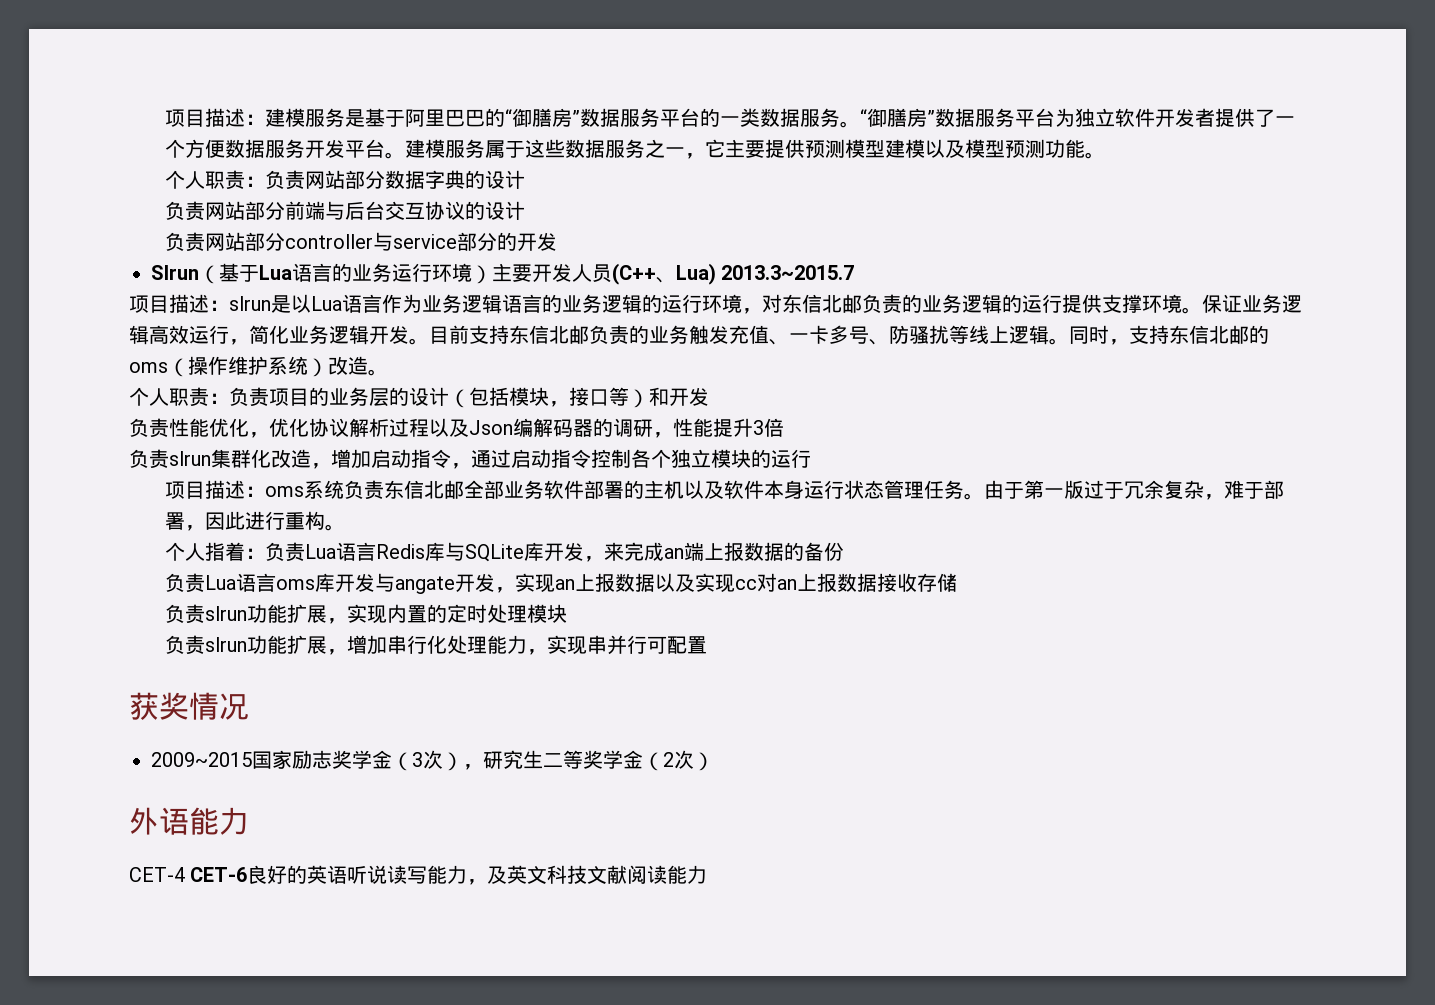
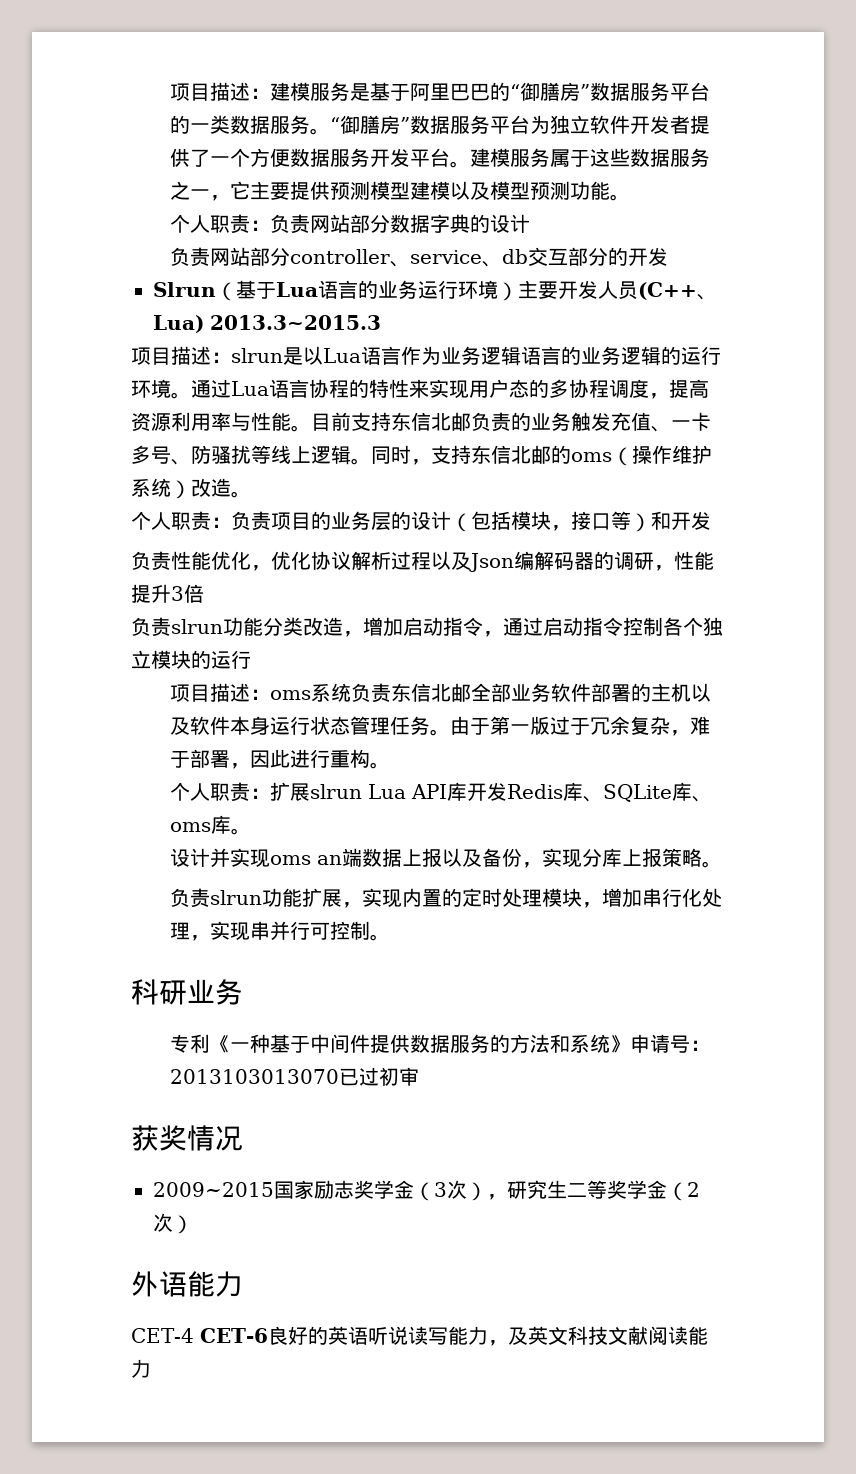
[285,201,526,220] [165,232,458,252] 前端与后台交互协议的设计 // 负责网站部分controller与service -> [290,247,569,267] controller、service、db交互
[721,265,855,280] 2013.3~2015.7 -> [210,315,381,330] 2013.3~2015.3
[742,294,1302,314] [129,325,409,345] ，对东信北邮负责的业务逻辑的运行提供支撑环境。保证业务逻辑高效运行，简化业务逻辑开发 -> [171,379,709,399] [131,412,291,432] 。通过Lua语言协程的特性来实现用户态的多协程调度，提高资源利用率与性能
[211,449,271,468] 集群化 -> [223,617,303,636] 功能分类
[205,542,845,562] [165,573,958,594] 指着：负责Lua语言Redis库与SQLite库开发，来完成an端上报数据的备份 // 负责Lua语言oms库开发与angate开发，实现an上报数据以及实现cc对an上报数据接收存储 -> [210,782,713,802] [170,815,252,835] [170,848,723,868] 职责：扩展slrun Lua API库开发Redis库、SQLite库、oms库。 // 设计并实现oms an端数据上报以及备份，实现分库上报策略。
[165,635,328,655] // 负责slrun功能扩展 -> (583, 897) none
[487,635,528,654] 能力 -> (191, 931) none
[667,636,708,654] 配置 -> [330,921,391,941] [131,979,243,1005] [170,1034,711,1053] [170,1067,420,1086] 控制。 // 科研业务 // 专利《一种基于中间件提供数据服务的方法和系统》申请号：2013103013070已过初审

